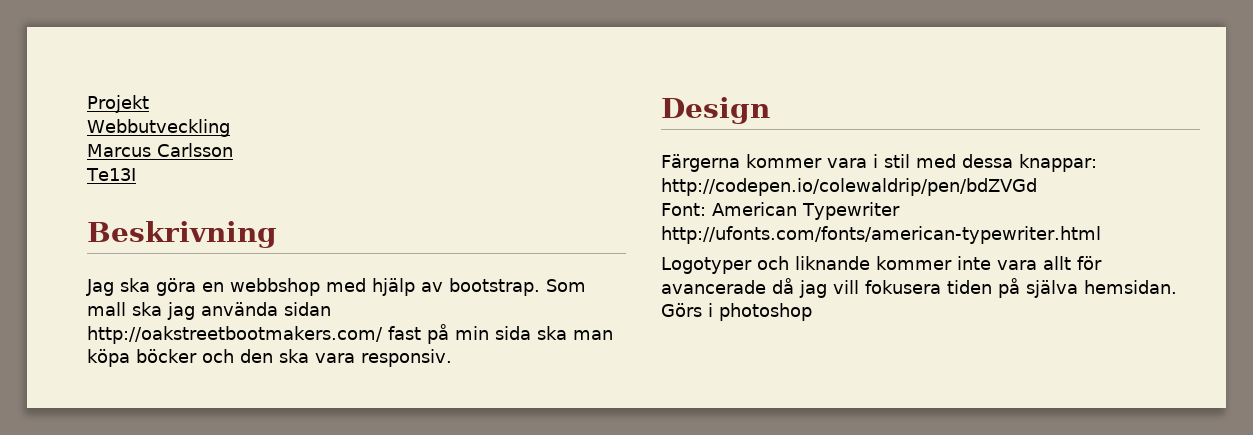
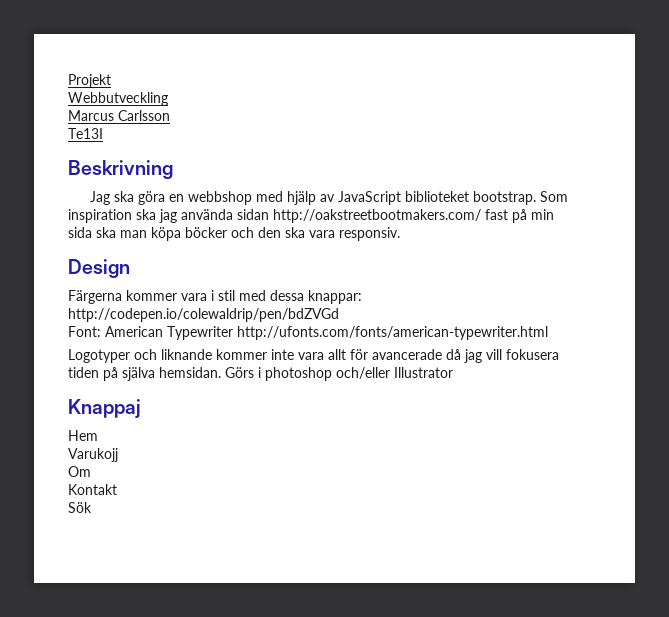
(443, 287) none -> [338,191,470,205] JavaScript biblioteket
[87,302,126,316] mall -> [68,209,132,223] inspiration
(812, 312) none -> [336,367,453,379] [68,399,141,418] [68,430,98,441] [68,448,118,462] [68,466,91,477] [68,484,117,495] [68,502,92,513] och/eller Illustrator // Knappaj // Hem // Varukojj // Om // Kontakt // Sök

